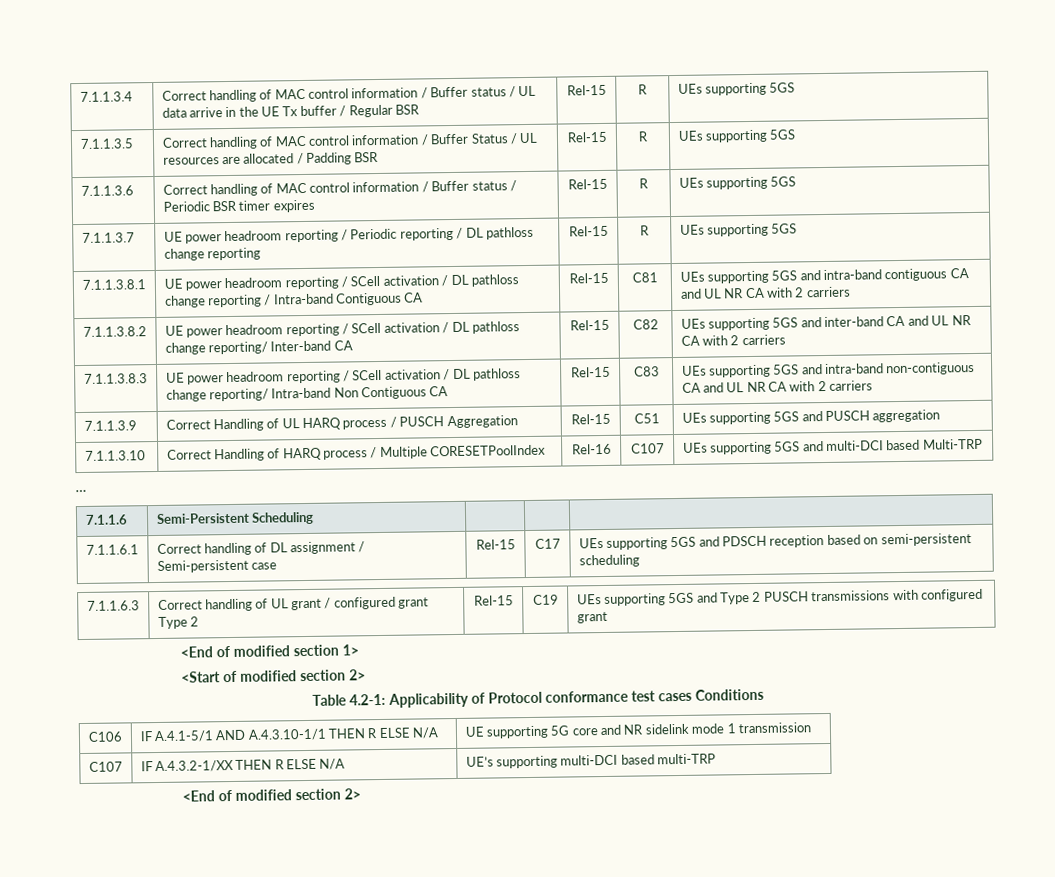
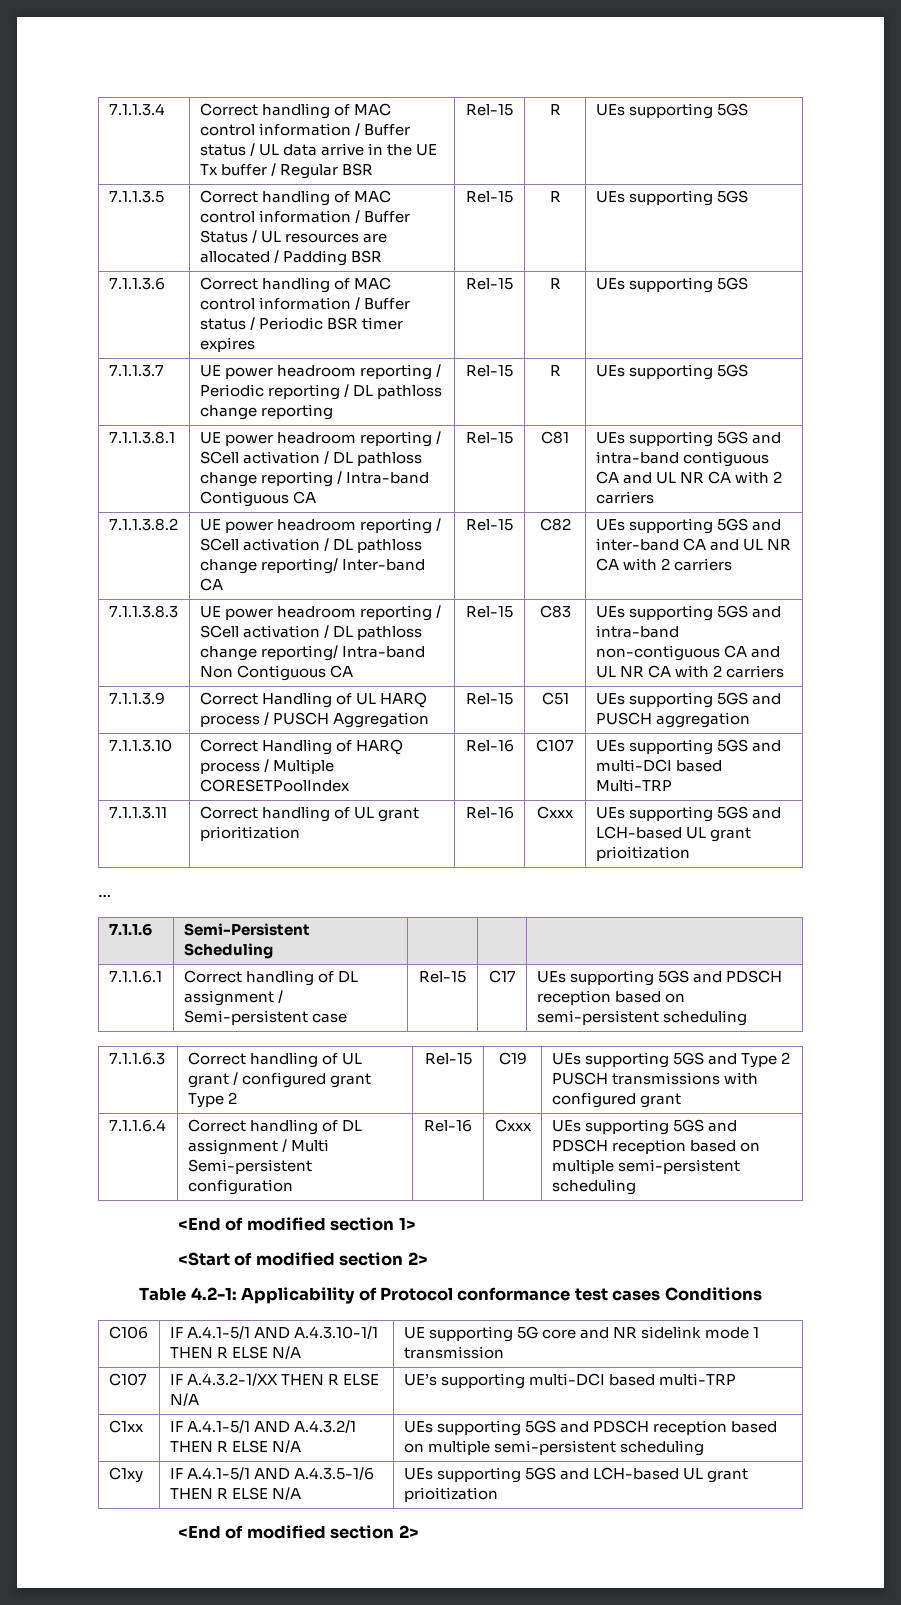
(983, 444) none -> [108,807,167,819] [199,806,419,822] [199,826,300,841] [465,806,514,819] [537,806,574,819] [595,806,781,822] [595,826,751,842] [595,846,690,861] // 7.1.1.3.11 | Correct handling of UL grant prioritization | Rel-16 | Cxxx | UEs supporting 5GS and LCH-based UL grant prioitization
(608, 617) none -> [108,1119,166,1132] [187,1119,362,1135] [187,1139,329,1155] [187,1159,312,1174] [187,1179,293,1195] [424,1119,472,1132] [494,1119,532,1132] [551,1119,737,1135] [551,1139,760,1154] [551,1159,740,1174] [551,1179,636,1195] // 7.1.1.6.4 | Correct handling of DL assignment / Multi Semi-persistent configuration | Rel-16 | Cxxx | UEs supporting 5GS and PDSCH reception based on multiple semi-persistent scheduling
(716, 759) none -> [108,1420,144,1433] [169,1420,356,1433] [169,1440,301,1453] [403,1420,778,1436] [403,1440,704,1456] [108,1467,143,1483] [169,1467,374,1480] [169,1487,301,1500] [403,1467,749,1483] [403,1487,498,1502] // C1xx | IF A.4.1-5/1 AND A.4.3.2/1 THEN R ELSE N/A | UEs supporting 5GS and PDSCH reception based on multiple semi-persistent scheduling // C1xy | IF A.4.1-5/1 AND A.4.3.5-1/6 THEN R ELSE N/A | UEs supporting 5GS and LCH-based UL grant prioitization

